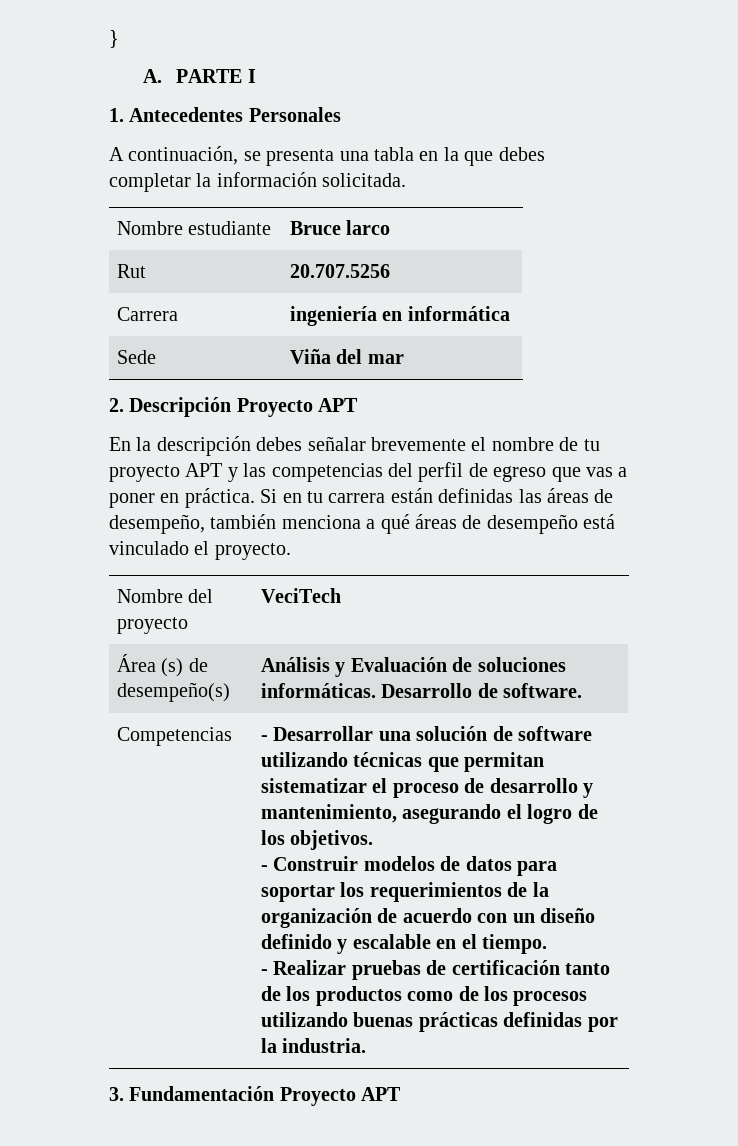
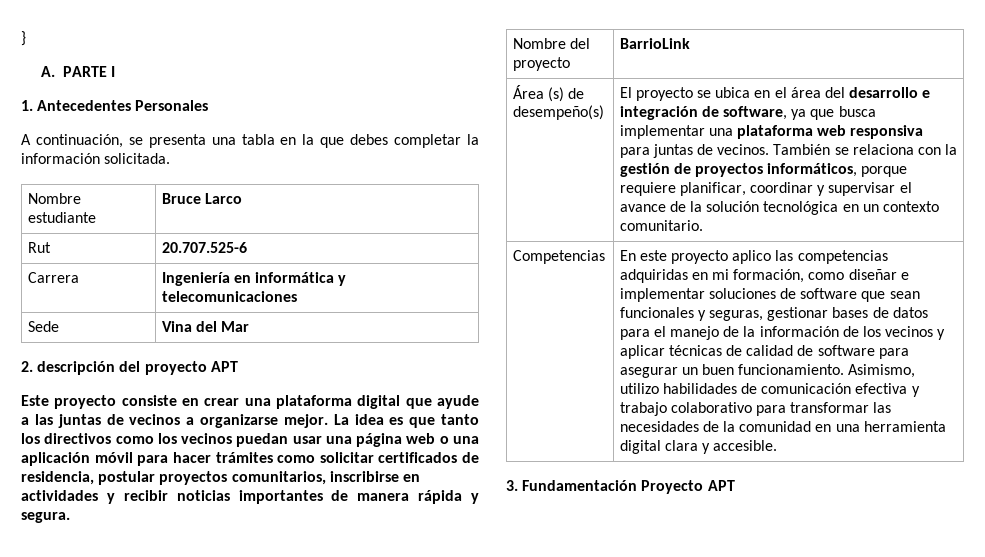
[346,220,391,235] larco -> [204,193,242,204] Larco
[290,264,391,278] 20.707.5256 -> [161,242,247,253] 20.707.525-6
[290,306,378,326] ingeniería -> [161,272,230,286] Ingeniería
(510, 313) none -> [338,275,347,286] [161,291,297,302] y telecomunicaciones
[290,349,404,364] [109,397,359,417] [109,436,600,456] [109,462,628,482] [109,488,614,508] [109,514,616,534] [109,541,291,560] Viña del mar // 2. Descripción Proyecto APT // En la descripción debes señalar brevemente el nombre de tu proyecto APT y las competencias del perfil de egreso que vas a poner en práctica. Si en tu carrera están definidas las áreas de desempeño, también menciona a qué áreas de desempeño está vinculado el proyecto. -> [161,321,250,332] [21,361,238,375] [21,395,479,409] [21,414,479,428] [21,433,479,447] [21,452,479,466] [21,471,420,485] [21,490,479,504] [21,512,70,523] Vina del Mar // 2. descripción del proyecto APT // Este proyecto consiste en crear una plataforma digital que ayude a las juntas de vecinos a organizarse mejor. La idea es que tanto los directivos como los vecinos puedan usar una página web o una aplicación móvil para hacer trámites como solicitar certificados de residencia, postular proyectos comunitarios, inscribirse en actividades y recibir noticias importantes de manera rápida y segura.
[261,588,342,603] VeciTech -> [619,38,690,49] BarrioLink
[261,657,566,677] [261,683,583,698] [117,727,233,746] [261,726,593,741] [261,752,545,772] [261,778,594,798] [261,804,598,824] [261,830,374,850] [261,856,558,876] [261,882,549,902] [261,908,596,928] [261,934,548,954] [261,960,611,980] [261,986,588,1006] [261,1012,618,1032] [261,1038,367,1053] Análisis y Evaluación de soluciones informáticas. Desarrollo de software. // Competencias | - Desarrollar una solución de software utilizando técnicas que permitan sistematizar el proceso de desarrollo y mantenimiento, asegurando el logro de los objetivos. // - Construir modelos de datos para soportar los requerimientos de la organización de acuerdo con un diseño definido y escalable en el tiempo. // - Realizar pruebas de certificación tanto de los productos como de los procesos utilizando buenas prácticas definidas por la industria. -> [619,87,931,101] [619,106,876,120] [619,125,924,139] [619,144,958,158] [619,163,908,177] [619,182,912,196] [619,201,940,215] [619,220,703,231] [512,250,605,264] [619,250,888,264] [619,269,909,283] [619,288,920,302] [619,307,928,321] [619,326,946,340] [619,345,909,359] [619,364,916,378] [619,383,920,397] [619,402,892,416] [619,421,946,432] [619,440,778,454] El proyecto se ubica en el área del desarrollo e integración de software, ya que busca implementar una plataforma web responsiva para juntas de vecinos. También se relaciona con la gestión de proyectos informáticos, porque requiere planificar, coordinar y supervisar el avance de la solución tecnológica en un contexto comunitario. // Competencias | En este proyecto aplico las competencias adquiridas en mi formación, como diseñar e implementar soluciones de software que sean funcionales y seguras, gestionar bases de datos para el manejo de la información de los vecinos y aplicar técnicas de calidad de software para asegurar un buen funcionamiento. Asimismo, utilizo habilidades de comunicación efectiva y trabajo colaborativo para transformar las necesidades de la comunidad en una herramienta digital clara y accesible.

